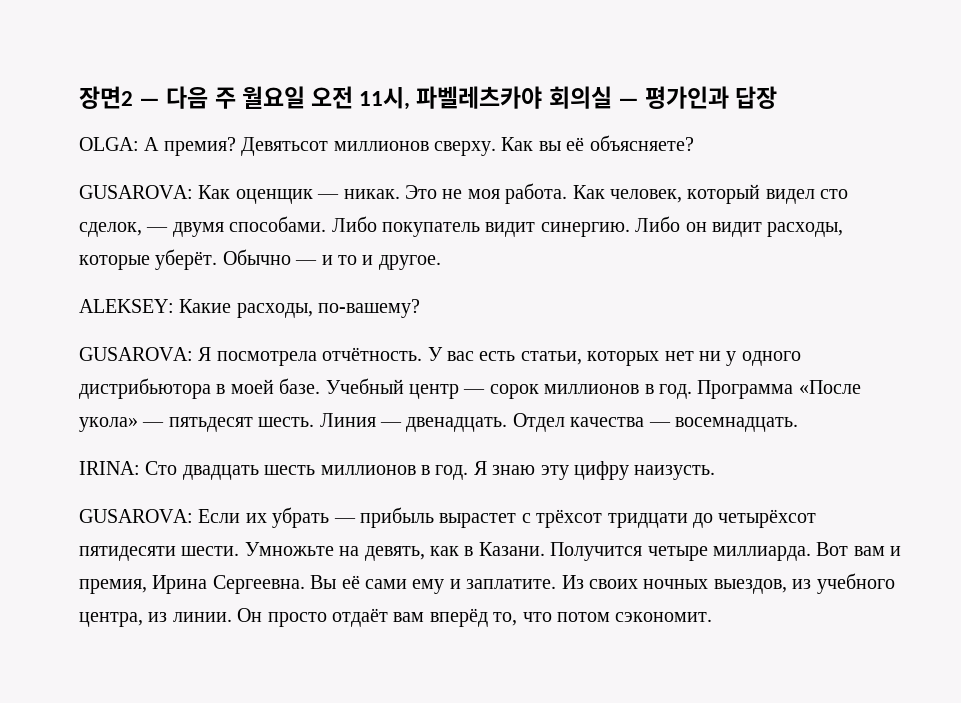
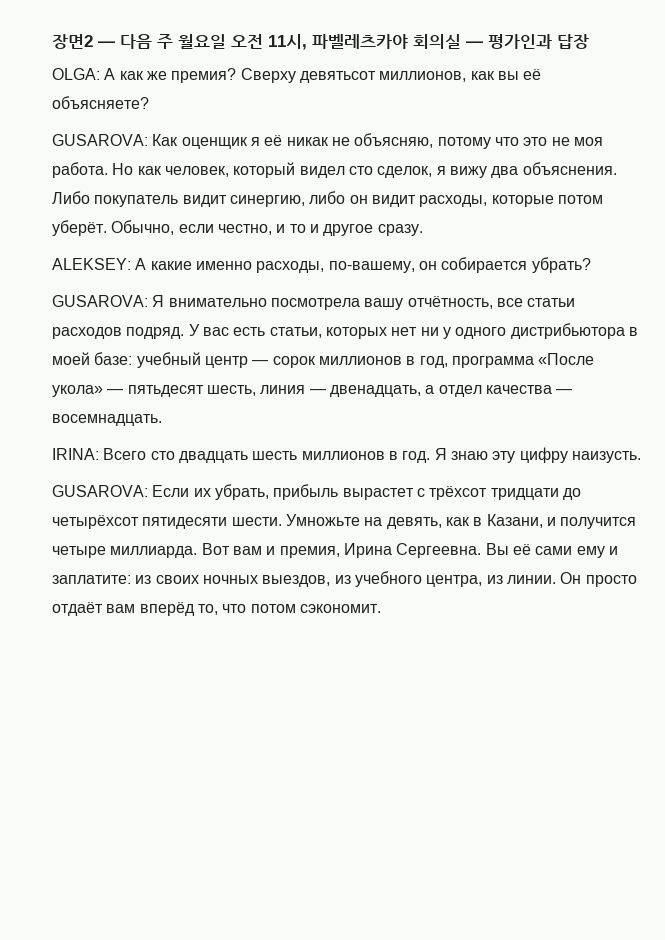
[163,137,534,156] премия? Девятьсот миллионов сверху. Как -> [119,68,495,83] как же премия? Сверху девятьсот миллионов, как
[317,185,437,199] — никак. Это -> [250,133,548,149] я её никак не объясняю, потому что это
[572,185,605,199] Как -> [112,163,162,175] Но как
[146,216,327,237] — двумя способами. -> [436,162,617,178] я вижу два объяснения.
[540,216,681,237] синергию. Либо -> [229,191,346,207] синергию, либо
[155,249,318,270] уберёт. Обычно — -> [557,195,603,204] [52,220,272,236] потом уберёт. Обычно, если честно,
[378,255,441,270] другое. -> [323,224,423,236] другое сразу.
[179,299,421,318] [79,347,423,366] Какие расходы, по-вашему? // GUSAROVA: Я посмотрела отчётность. -> [135,257,591,273] [52,295,576,310] [52,327,185,339] А какие именно расходы, по-вашему, он собирается убрать? // GUSAROVA: Я внимательно посмотрела вашу отчётность, все статьи расходов подряд.
[279,378,404,394] базе. Учебный -> [94,352,201,368] базе: учебный
[658,380,794,399] год. Программа -> [419,356,534,368] год, программа
[258,413,565,432] шесть. Линия — двенадцать. Отдел -> [206,385,482,397] шесть, линия — двенадцать, а отдел
[145,461,178,475] Сто -> [103,448,175,460] Всего сто
[272,507,356,528] убрать — -> [214,484,269,500] убрать,
[478,542,643,561] Казани. Получится -> [486,514,637,529] Казани, и получится
[466,575,584,589] заплатите. Из -> [52,575,152,584] заплатите: из

